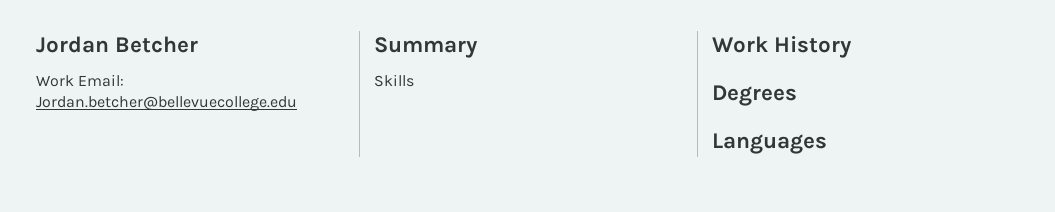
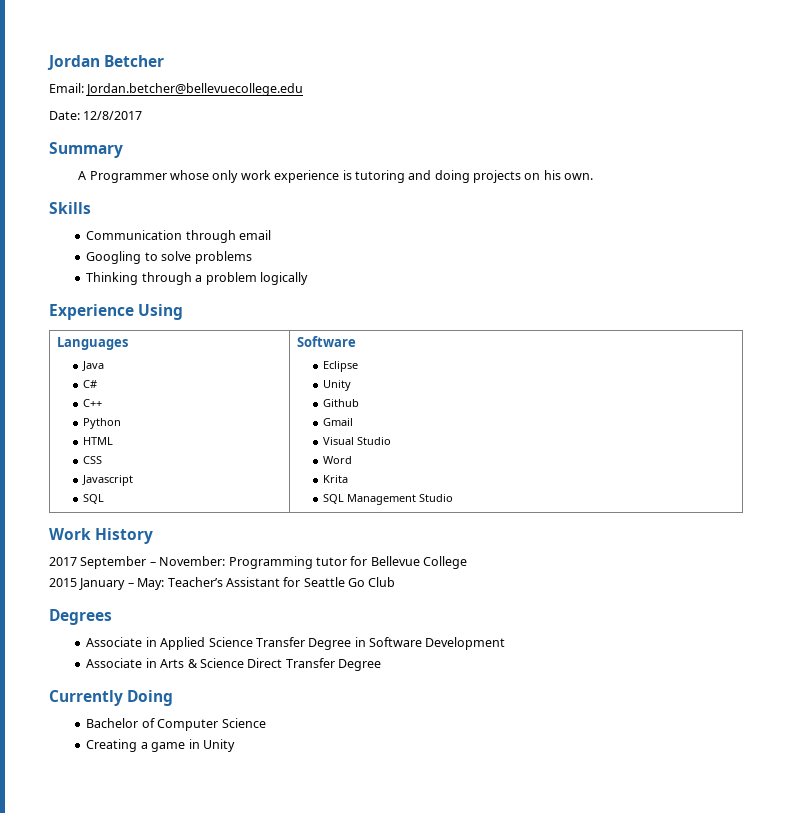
[36,75,74,87] Work -> (165, 61) none
(297, 103) none -> [49,111,143,120] // Date: 12/8/2017
[374,74,414,87] [712,36,853,58] [712,85,797,106] [712,133,827,154] Skills // Work History // Degrees // Languages -> [78,170,594,183] [49,202,91,214] [86,230,272,243] [86,251,252,264] [86,272,308,285] [49,304,184,320] [56,337,128,350] [81,361,104,371] [82,380,97,388] [82,399,102,407] [82,418,121,429] [82,437,113,445] [82,456,102,464] [81,475,133,486] [82,494,104,504] [296,336,356,347] [322,361,358,372] [322,380,351,391] [322,399,359,407] [322,418,353,426] [322,437,391,445] [322,456,352,464] [322,475,348,483] [322,494,453,505] [49,528,154,544] [49,556,467,569] [49,577,396,590] [49,609,112,625] [86,637,506,650] [86,658,382,671] [49,690,174,706] [86,718,266,731] [86,739,235,752] A Programmer whose only work experience is tutoring and doing projects on his own. // Skills // Communication through email // Googling to solve problems // Thinking through a problem logically // Experience Using // Languages // Java // C# // C++ // Python // HTML // CSS // Javascript // SQL | Software // Eclipse // Unity // Github // Gmail // Visual Studio // Word // Krita // SQL Management Studio // Work History // 2017 September – November: Programming tutor for Bellevue College // 2015 January – May: Teacher’s Assistant for Seattle Go Club // Degrees // Associate in Applied Science Transfer Degree in Software Development // Associate in Arts & Science Direct Transfer Degree // Currently Doing // Bachelor of Computer Science // Creating a game in Unity

